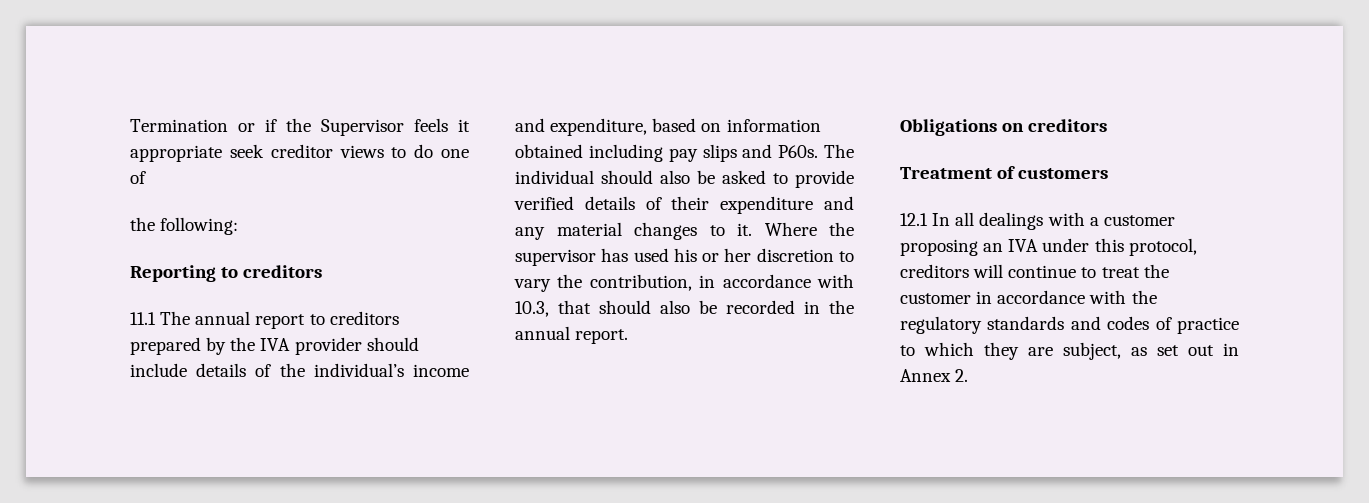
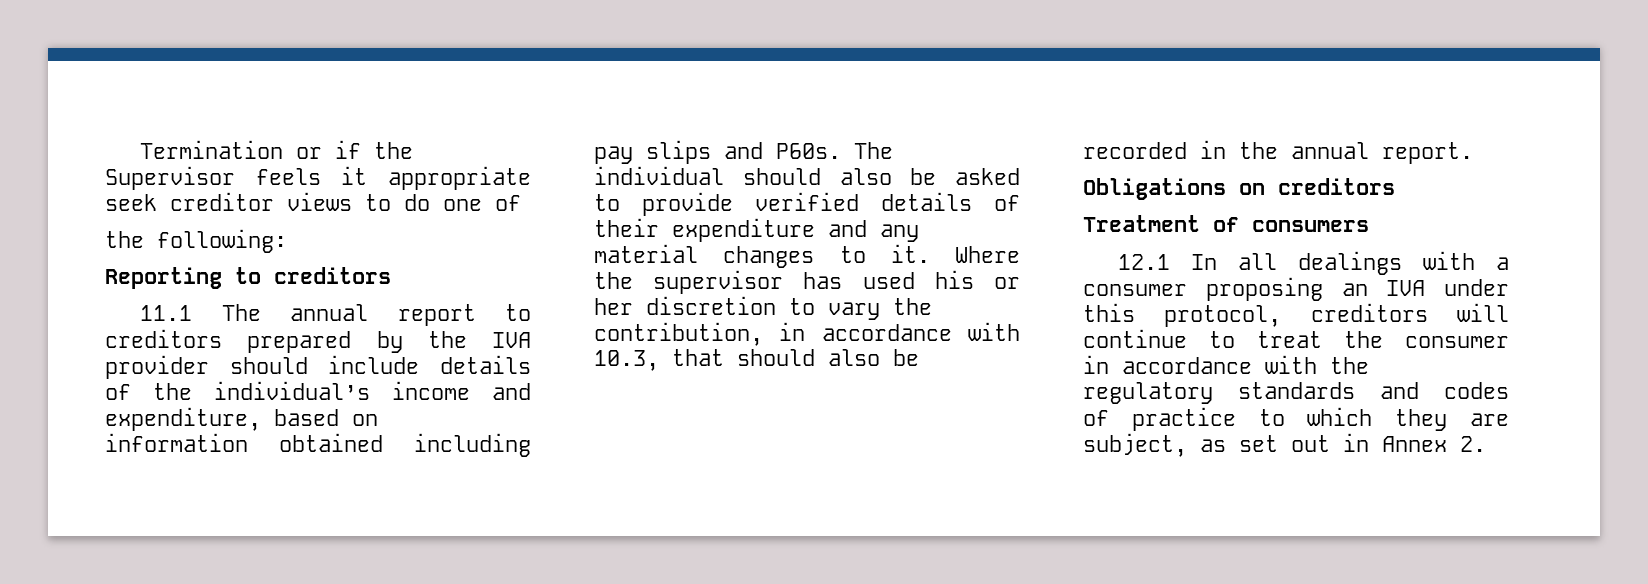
[1018,168,1109,179] customers -> [1252,220,1369,232] consumers
[1103,215,1175,226] customer -> [1083,284,1187,296] consumer
[900,293,971,304] customer -> [1405,336,1509,348] consumer

